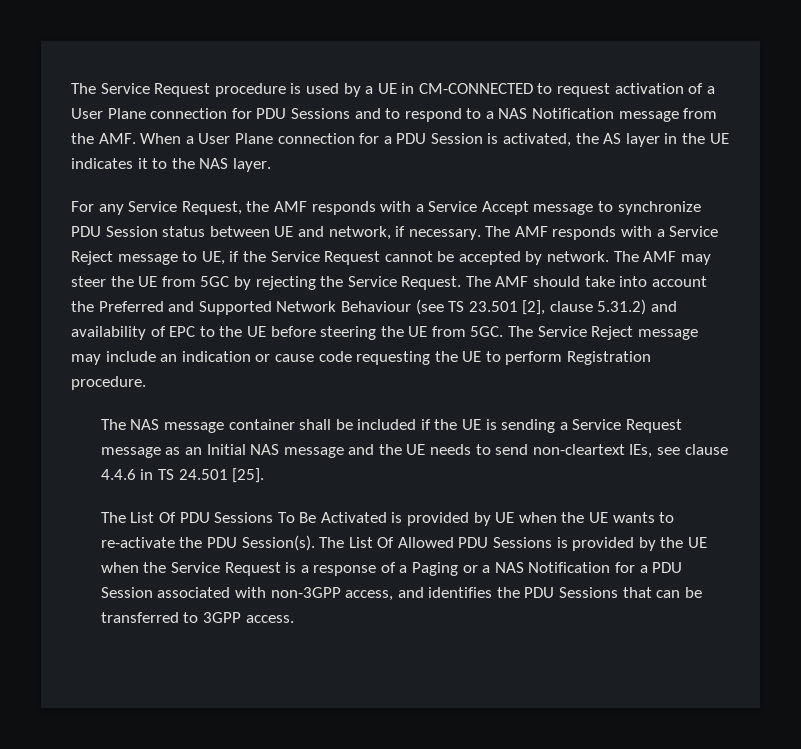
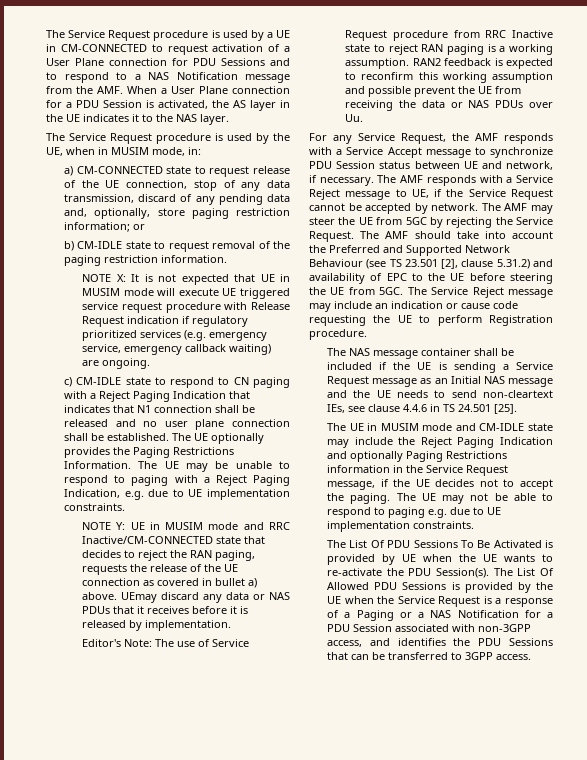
(271, 165) none -> [46,133,290,144] [46,147,201,156] [64,166,290,177] [64,180,290,191] [64,194,291,205] [64,208,290,219] [64,222,146,232] [64,241,290,252] [64,255,228,266] [82,274,290,285] [82,288,290,299] [82,302,290,313] [82,316,249,327] [82,330,268,341] [82,344,272,355] [82,358,151,369] [64,377,290,388] [64,391,251,402] [64,405,256,413] [64,419,290,430] [64,433,265,444] [64,447,235,458] [64,461,291,472] [64,475,290,486] [64,489,290,500] [64,503,126,511] [82,522,290,530] [82,536,266,544] [82,550,256,561] [82,564,239,575] [82,578,258,588] [82,592,290,603] [82,606,249,614] [82,620,232,631] [82,639,250,647] [345,30,553,41] [345,44,553,55] [345,58,553,69] [345,72,553,83] [345,86,522,97] [345,100,553,111] [345,114,364,122] // The Service Request procedure is used by the UE, when in MUSIM mode, in: // a) CM-CONNECTED state to request release of the UE connection, stop of any data transmission, discard of any pending data and, optionally, store paging restriction information; or // b) CM-IDLE state to request removal of the paging restriction information. // NOTE X: It is not expected that UE in MUSIM mode will execute UE triggered service request procedure with Release Request indication if regulatory prioritized services (e.g. emergency service, emergency callback waiting) are ongoing. // c) CM-IDLE state to respond to CN paging with a Reject Paging Indication that indicates that N1 connection shall be released and no user plane connection shall be established. The UE optionally provides the Paging Restrictions Information. The UE may be unable to respond to paging with a Reject Paging Indication, e.g. due to UE implementation constraints. // NOTE Y: UE in MUSIM mode and RRC Inactive/CM-CONNECTED state that decides to reject the RAN paging, requests the release of the UE connection as covered in bullet a) above. UEmay discard any data or NAS PDUs that it receives before it is released by implementation. // Editor's Note: The use of Service Request procedure from RRC Inactive state to reject RAN paging is a working assumption. RAN2 feedback is expected to reconfirm this working assumption and possible prevent the UE from receiving the data or NAS PDUs over Uu.
(265, 475) none -> [327,423,553,431] [327,437,553,448] [327,451,508,462] [327,465,509,476] [327,479,553,490] [327,493,553,504] [327,507,502,518] [327,521,475,532] // The UE in MUSIM mode and CM-IDLE state may include the Reject Paging Indication and optionally Paging Restrictions information in the Service Request message, if the UE decides not to accept the paging. The UE may not be able to respond to paging e.g. due to UE implementation constraints.

